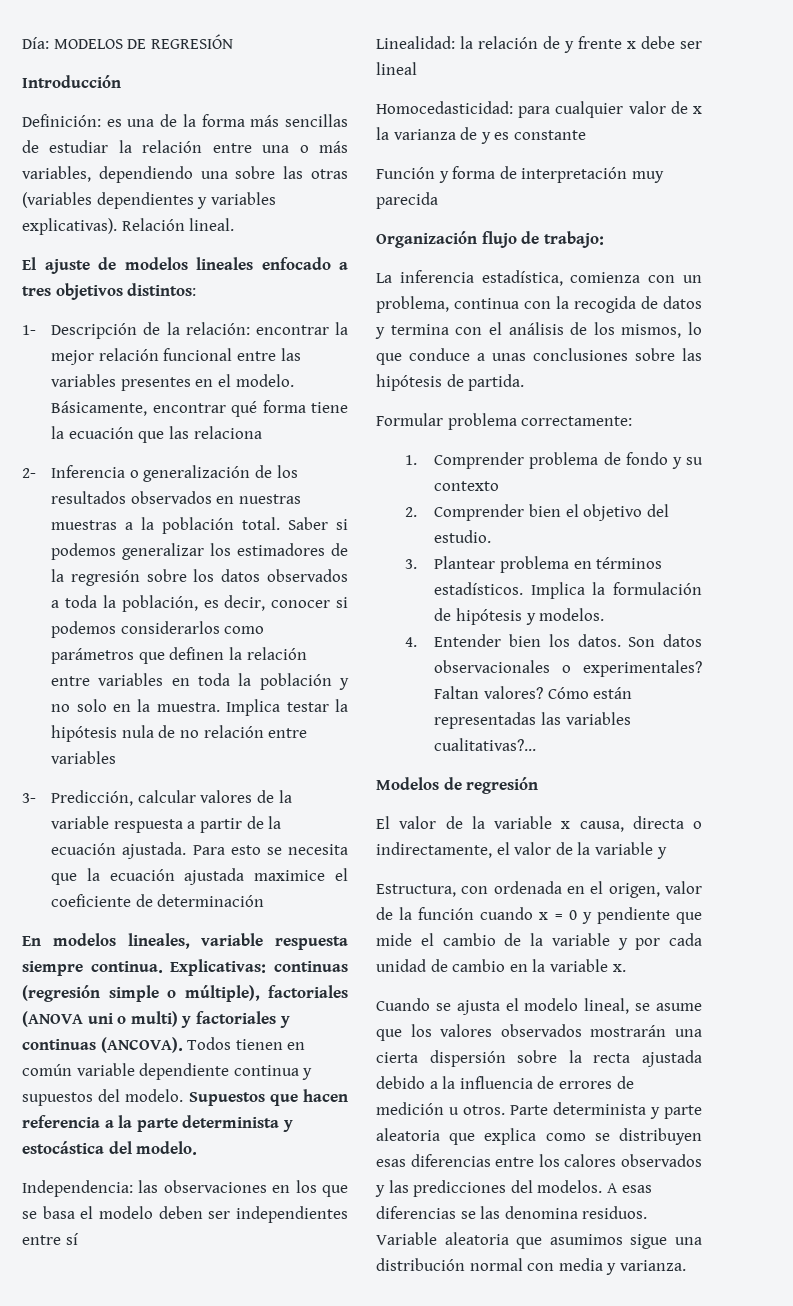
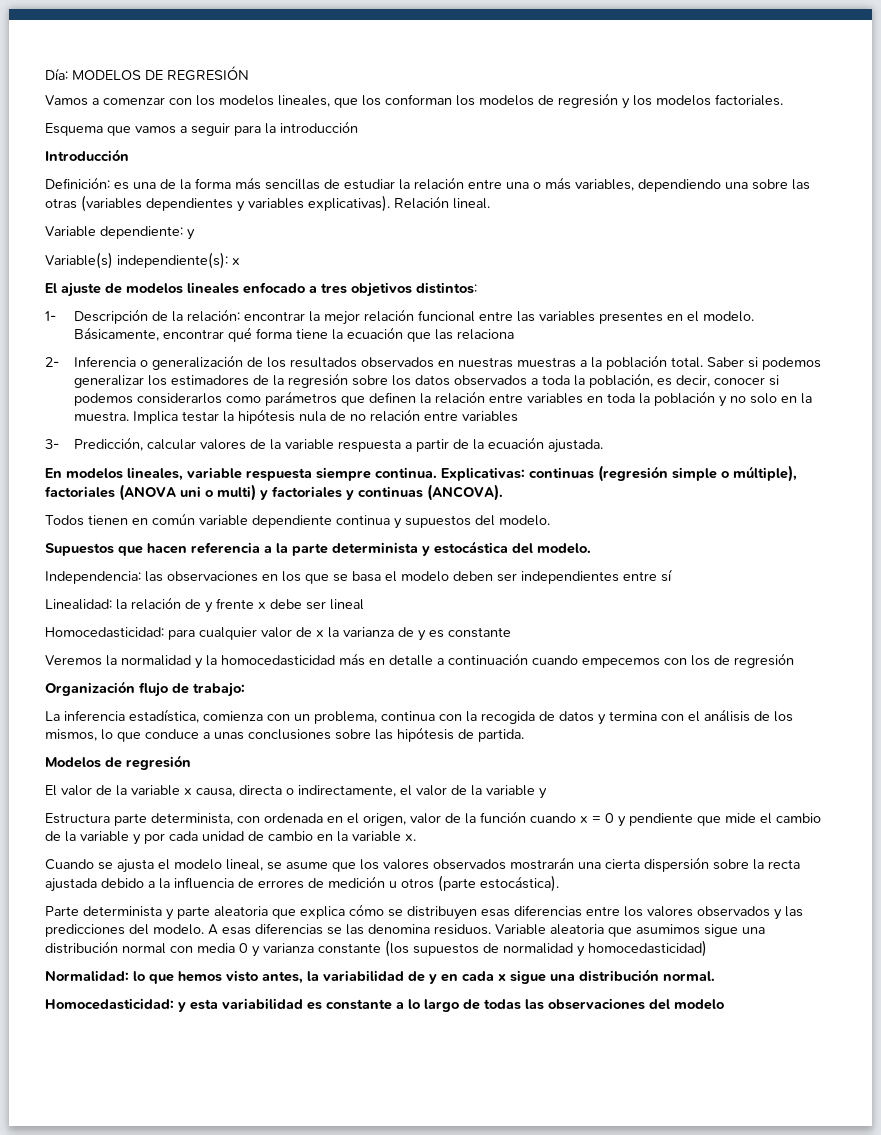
(233, 41) none -> [45,93,783,109] [45,121,358,136] // Vamos a comenzar con los modelos lineales, que los conforman los modelos de regresión y los modelos factoriales. // Esquema que vamos a seguir para la introducción
(235, 224) none -> [45,226,195,240] [45,252,240,269] // Variable dependiente: y // Variable(s) independiente(s): x
[192,844,349,855] [51,868,348,885] [51,894,265,907] Para esto se necesita que la ecuación ajustada maximice el coeficiente de determinación -> (603, 446) none
(183, 1045) none -> (503, 492) //
(184, 1095) none -> (550, 520) //
[376,166,664,183] [376,192,438,209] Función y forma de interpretación muy parecida -> [45,653,794,669] Veremos la normalidad y la homocedasticidad más en detalle a continuación cuando empecemos con los de regresión
[376,413,633,430] [405,452,703,469] [434,481,500,491] [405,504,669,521] [434,530,492,543] [405,556,663,573] [434,582,702,599] [434,608,605,625] [405,634,702,647] [434,660,702,677] [434,686,633,699] [434,712,631,729] [434,738,537,751] // Formular problema correctamente: // 1. Comprender problema de fondo y su contexto // 2. Comprender bien el objetivo del estudio. // 3. Plantear problema en términos estadísticos. Implica la formulación de hipótesis y modelos. // 4. Entender bien los datos. Son datos observacionales o experimentales? Faltan valores? Cómo están representadas las variables cualitativas?... -> (524, 735) none
[376,884,456,897] Estructura, -> [45,813,233,826] Estructura parte determinista,
[463,1105,505,1115] otros. -> [401,875,559,892] otros (parte estocástica). //
[545,1133,586,1141] como -> [349,904,384,916] cómo
[564,1154,617,1167] calores -> [647,906,693,917] valores
[537,1180,603,1193] modelos. -> [153,924,204,935] modelo.
[606,1260,686,1275] y varianza. -> [239,940,707,957] [45,969,715,984] [45,998,724,1012] 0 y varianza constante (los supuestos de normalidad y homocedasticidad) // Normalidad: lo que hemos visto antes, la variabilidad de y en cada x sigue una distribución normal. // Homocedasticidad: y esta variabilidad es constante a lo largo de todas las observaciones del modelo

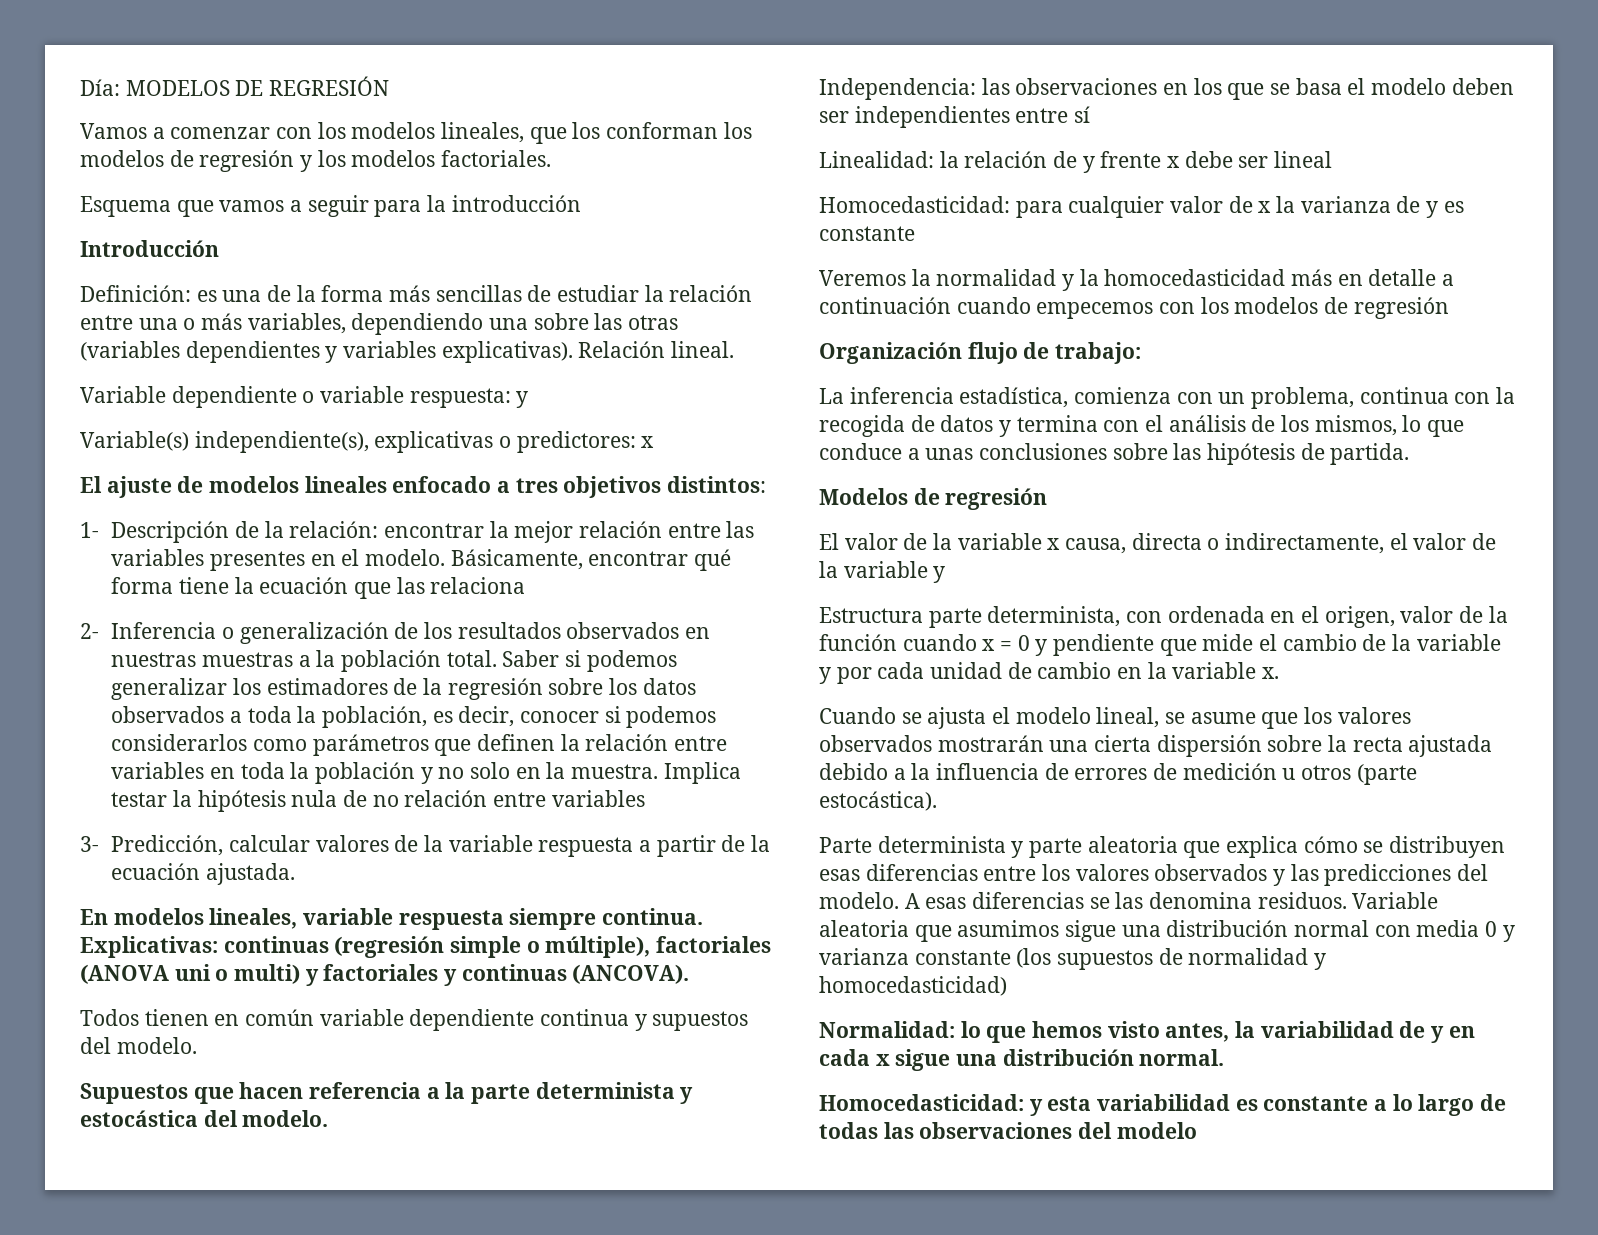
[100,226,195,240] [45,252,228,269] dependiente: y // Variable(s) independiente(s): -> [171,386,529,408] [80,431,636,453] dependiente o variable respuesta: y // Variable(s) independiente(s), explicativas o predictores:
[417,310,475,322] funcional -> (662, 529) none
(710, 660) none -> [1234,297,1319,314] modelos

